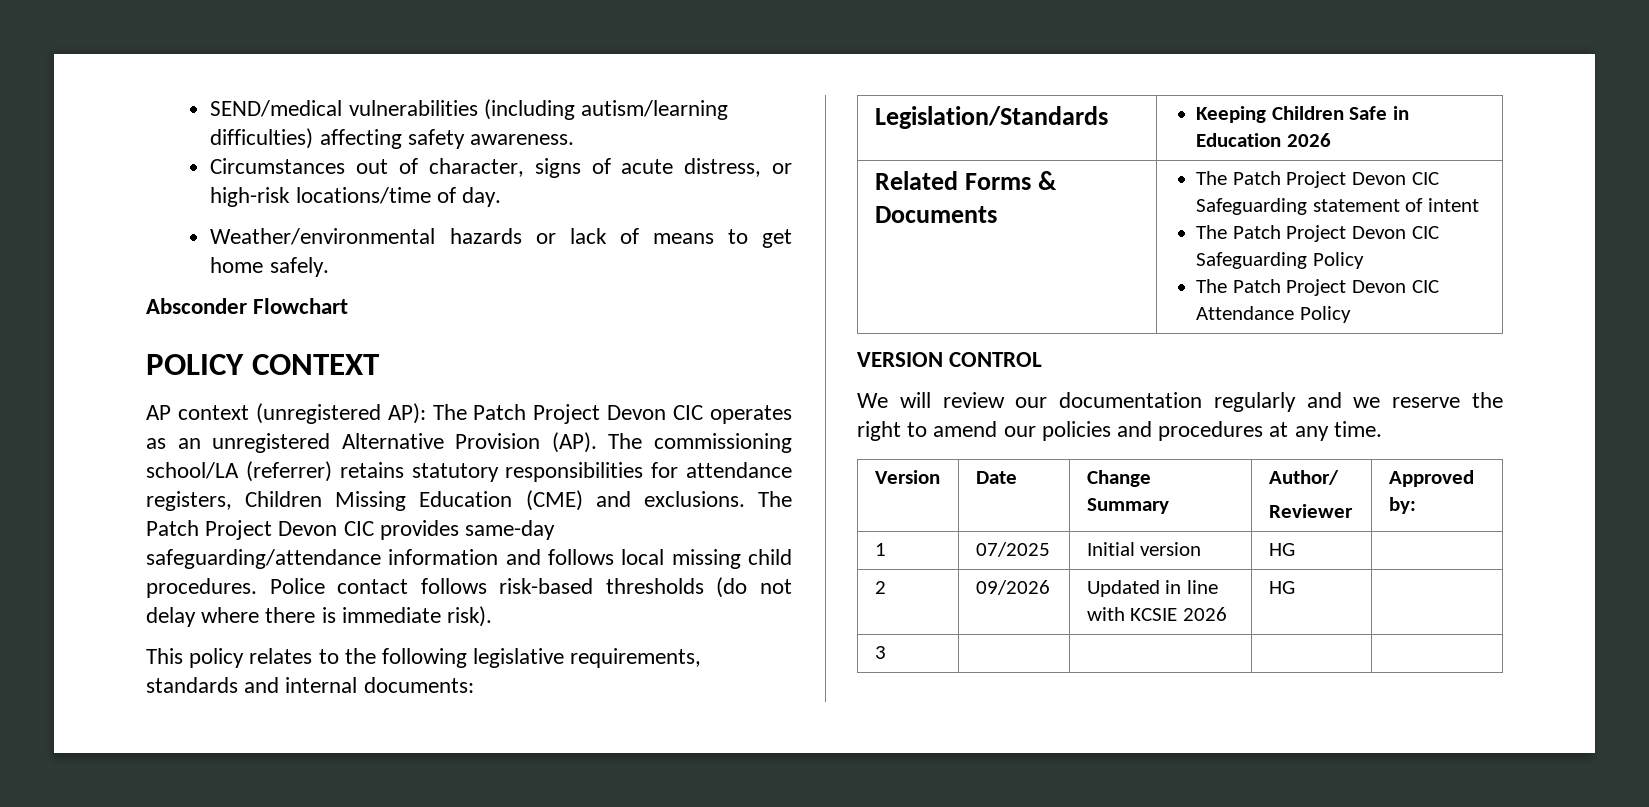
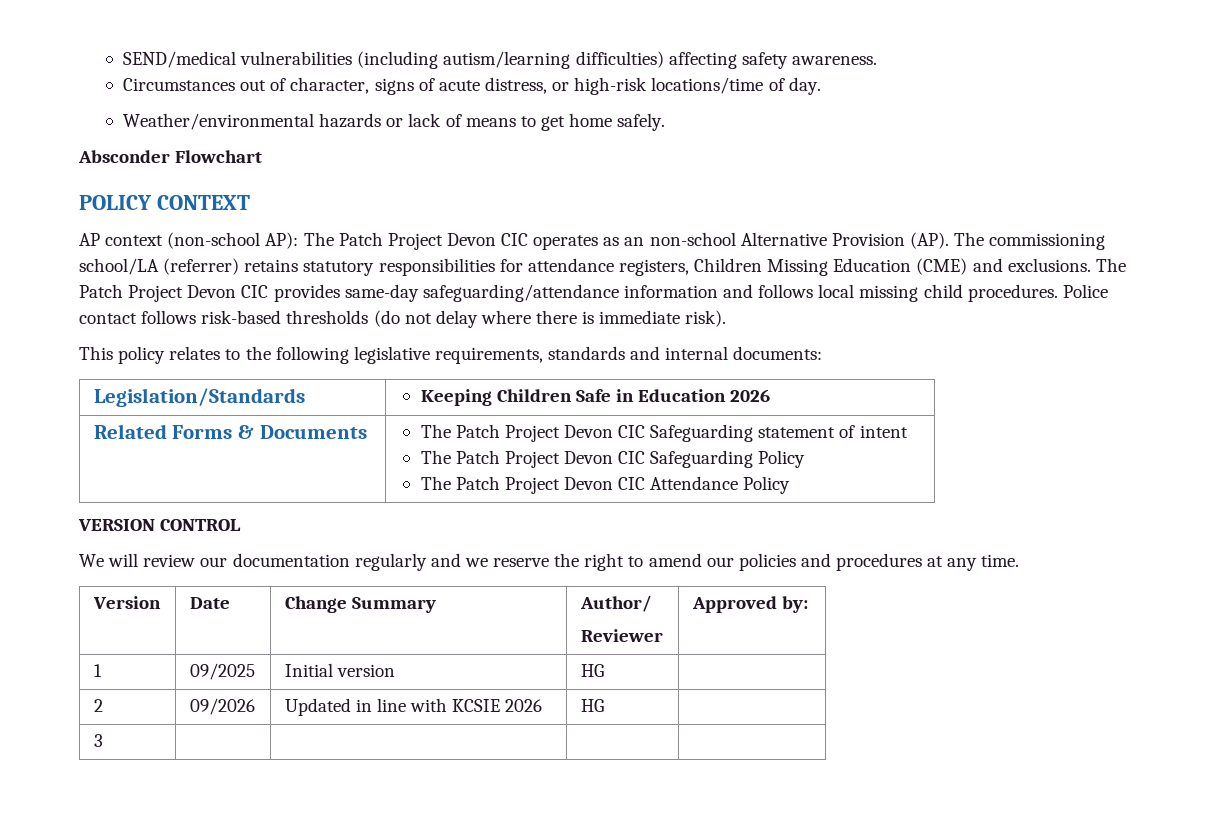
[255,403,381,424] (unregistered -> [167,232,261,249] (non-school
[212,433,331,453] unregistered -> [649,232,736,246] non-school
[975,542,1050,557] 07/2025 -> [189,663,255,680] 09/2025

